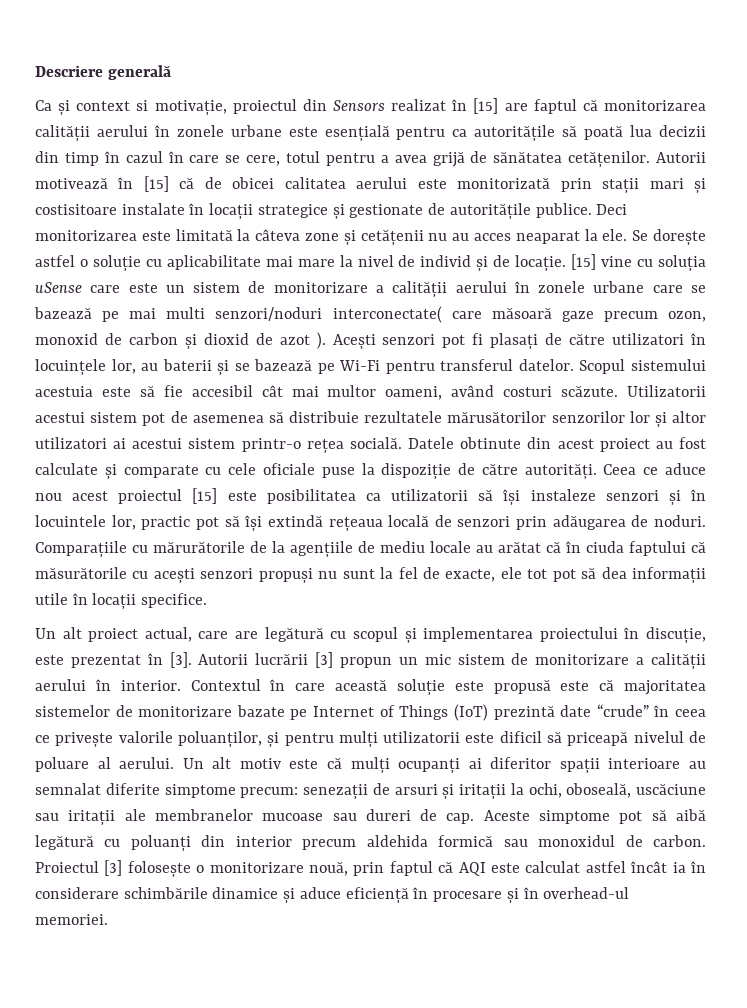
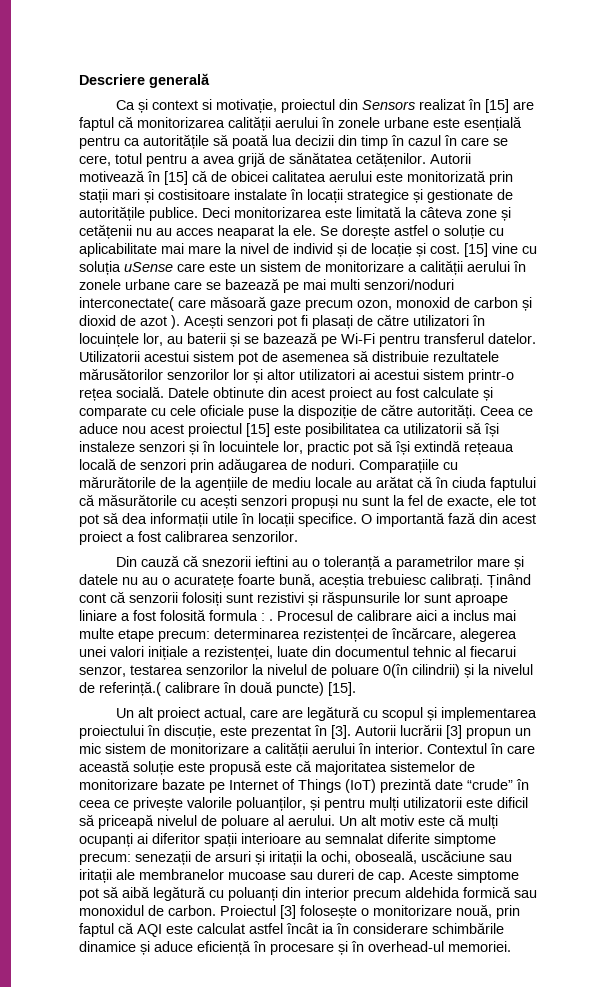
[515,255,567,272] locație. -> [371,243,460,257] locație și cost.
[579,359,707,374] [35,385,619,400] Scopul sistemului acestuia este să fie accesibil cât mai multor oameni, având costuri scăzute. -> (536, 338) none
(208, 600) none -> [361,512,536,527] [79,531,298,545] [116,555,525,570] [79,573,531,588] [79,591,508,606] [79,609,516,621] [79,627,517,642] [79,646,516,660] [79,664,533,678] [79,681,356,696] O importantă fază din acest proiect a fost calibrarea senzorilor. // Din cauză că snezorii ieftini au o toleranță a parametrilor mare și datele nu au o acuratețe foarte bună, aceștia trebuiesc calibrați. Ținând cont că senzorii folosiți sunt rezistivi și răspunsurile lor sunt aproape liniare a fost folosită formula : . Procesul de calibrare aici a inclus mai multe etape precum: determinarea rezistenței de încărcare, alegerea unei valori inițiale a rezistenței, luate din documentul tehnic al fiecarui senzor, testarea senzorilor la nivelul de poluare 0(în cilindrii) și la nivelul de referință.( calibrare în două puncte) [15].

